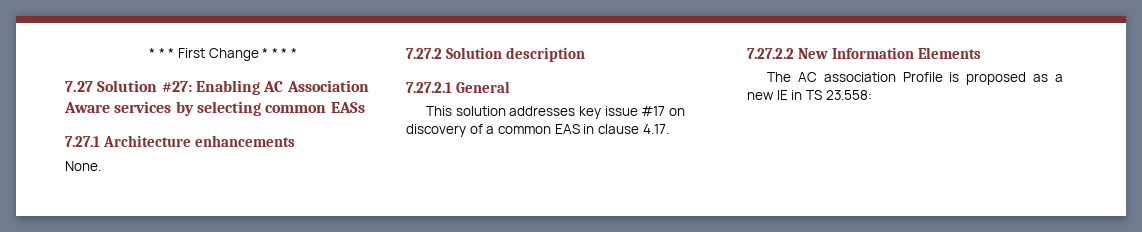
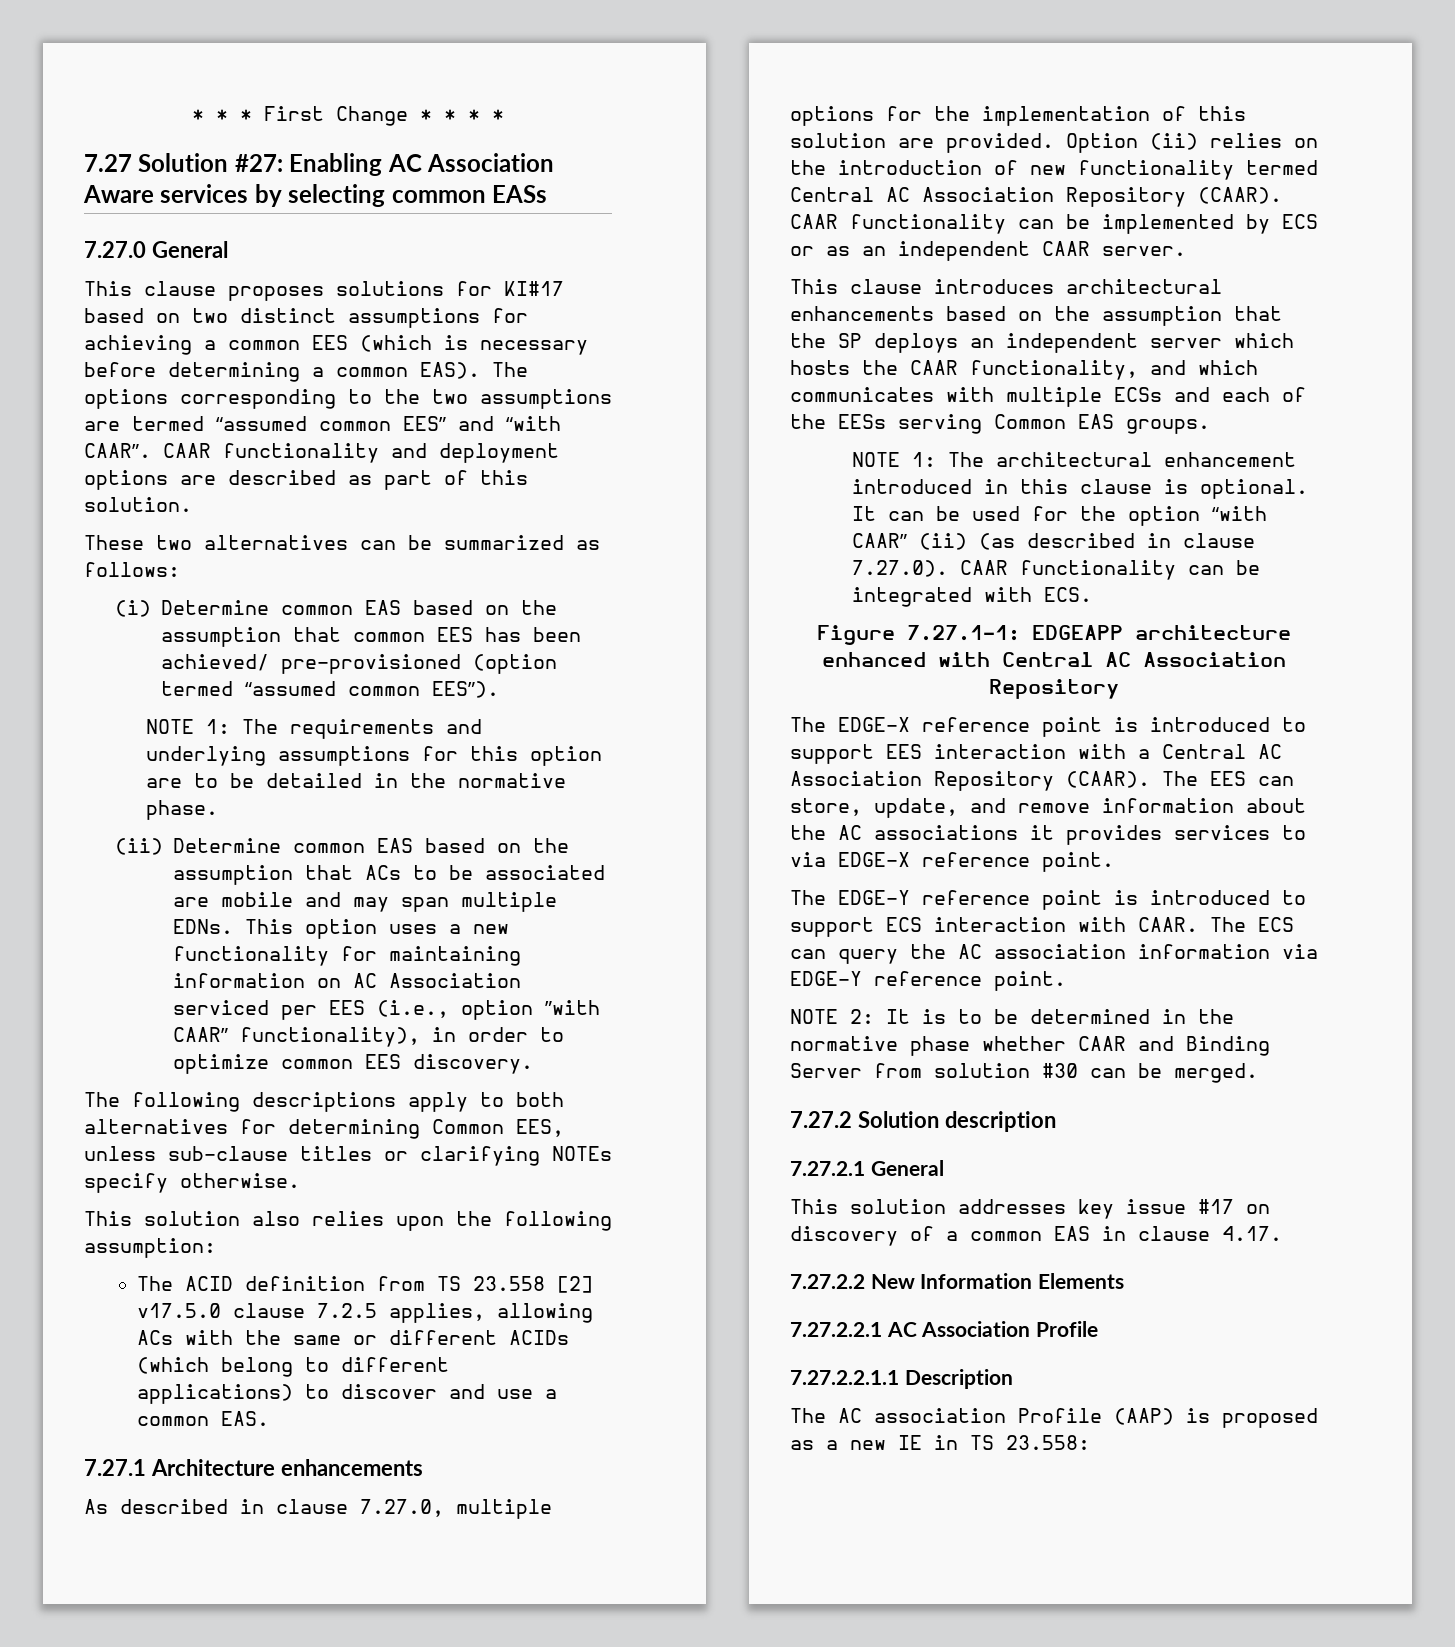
[65,135,296,147] [65,161,101,171] 7.27.1 Architecture enhancements // None. -> [84,241,228,258] [84,281,564,301] [84,308,528,328] [84,335,588,355] [84,362,528,382] [84,389,612,409] [84,416,561,431] [84,443,559,463] [84,470,528,490] [84,497,192,512] [84,535,600,550] [84,562,180,577] [115,600,557,617] [160,627,581,647] [160,654,557,674] [160,681,499,698] [146,719,483,739] [146,746,603,766] [146,773,567,788] [146,800,219,820] [115,838,569,855] [172,865,605,885] [172,892,557,912] [172,919,509,939] [172,946,521,966] [172,973,521,988] [172,1000,600,1020] [172,1027,564,1047] [172,1054,533,1074] [84,1092,564,1112] [84,1119,564,1139] [84,1146,612,1166] [84,1173,300,1193] [84,1211,612,1231] [84,1238,216,1258] [136,1276,593,1293] [136,1303,593,1323] [136,1330,569,1345] [136,1357,449,1377] [136,1384,557,1404] [136,1411,269,1426] [84,1459,423,1476] [84,1499,552,1519] [790,106,1246,126] [790,133,1318,153] [790,160,1318,180] [790,187,1282,207] [790,214,1318,234] [790,241,1186,261] [790,279,1222,294] [790,306,1282,326] [790,333,1294,353] [790,360,1258,380] [790,387,1306,407] [790,414,1210,434] [852,452,1297,467] [852,479,1309,499] [852,506,1268,526] [852,533,1256,550] [852,560,1261,580] [852,587,1093,607] [817,625,1291,645] [822,652,1286,667] [989,679,1119,699] [790,717,1306,737] [790,744,1282,764] [790,771,1294,791] [790,798,1306,818] [790,825,1306,845] [790,852,1114,872] [790,890,1306,910] [790,917,1294,937] [790,944,1318,964] [790,971,1066,991] [790,1009,1234,1024] [790,1036,1270,1056] [790,1063,1258,1083] 7.27.0 General // This clause proposes solutions for KI#17 based on two distinct assumptions for achieving a common EES (which is necessary before determining a common EAS). The options corresponding to the two assumptions are termed “assumed common EES” and “with CAAR”. CAAR functionality and deployment options are described as part of this solution. // These two alternatives can be summarized as follows: // (i) Determine common EAS based on the assumption that common EES has been achieved/ pre-provisioned (option termed “assumed common EES”). // NOTE 1: The requirements and underlying assumptions for this option are to be detailed in the normative phase. // (ii) Determine common EAS based on the assumption that ACs to be associated are mobile and may span multiple EDNs. This option uses a new functionality for maintaining information on AC Association serviced per EES (i.e., option ”with CAAR” functionality), in order to optimize common EES discovery. // The following descriptions apply to both alternatives for determining Common EES, unless sub-clause titles or clarifying NOTEs specify otherwise. // This solution also relies upon the following assumption: // The ACID definition from TS 23.558 [2] v17.5.0 clause 7.2.5 applies, allowing ACs with the same or different ACIDs (which belong to different applications) to discover and use a common EAS. // 7.27.1 Architecture enhancements // As described in clause 7.27.0, multiple options for the implementation of this solution are provided. Option (ii) relies on the introduction of new functionality termed Central AC Association Repository (CAAR). CAAR functionality can be implemented by ECS or as an independent CAAR server. // This clause introduces architectural enhancements based on the assumption that the SP deploys an independent server which hosts the CAAR functionality, and which communicates with multiple ECSs and each of the EESs serving Common EAS groups. // NOTE 1: The architectural enhancement introduced in this clause is optional. It can be used for the option “with CAAR” (ii) (as described in clause 7.27.0). CAAR functionality can be integrated with ECS. // Figure 7.27.1-1: EDGEAPP architecture enhanced with Central AC Association Repository // The EDGE-X reference point is introduced to support EES interaction with a Central AC Association Repository (CAAR). The EES can store, update, and remove information about the AC associations it provides services to via EDGE-X reference point. // The EDGE-Y reference point is introduced to support ECS interaction with CAAR. The ECS can query the AC association information via EDGE-Y reference point. // NOTE 2: It is to be determined in the normative phase whether CAAR and Binding Server from solution #30 can be merged.
(981, 53) none -> [790,1321,1098,1337] [790,1369,1013,1389] // 7.27.2.2.1 AC Association Profile // 7.27.2.2.1.1 Description
(943, 77) none -> [1114,1408,1174,1425] (AAP)

